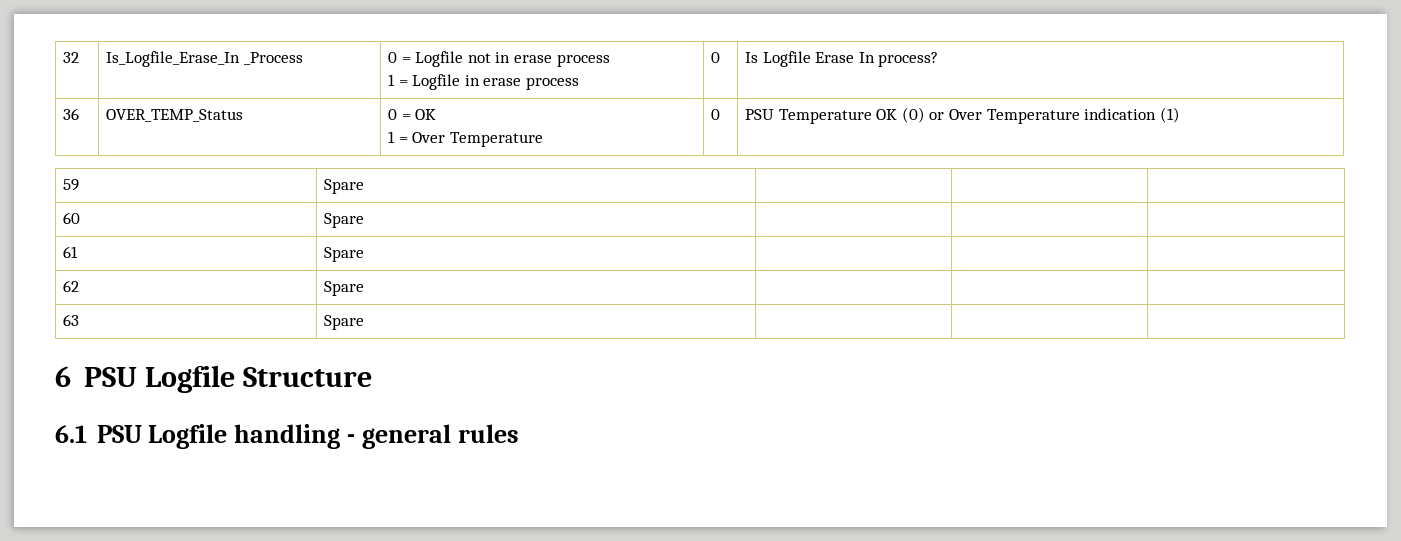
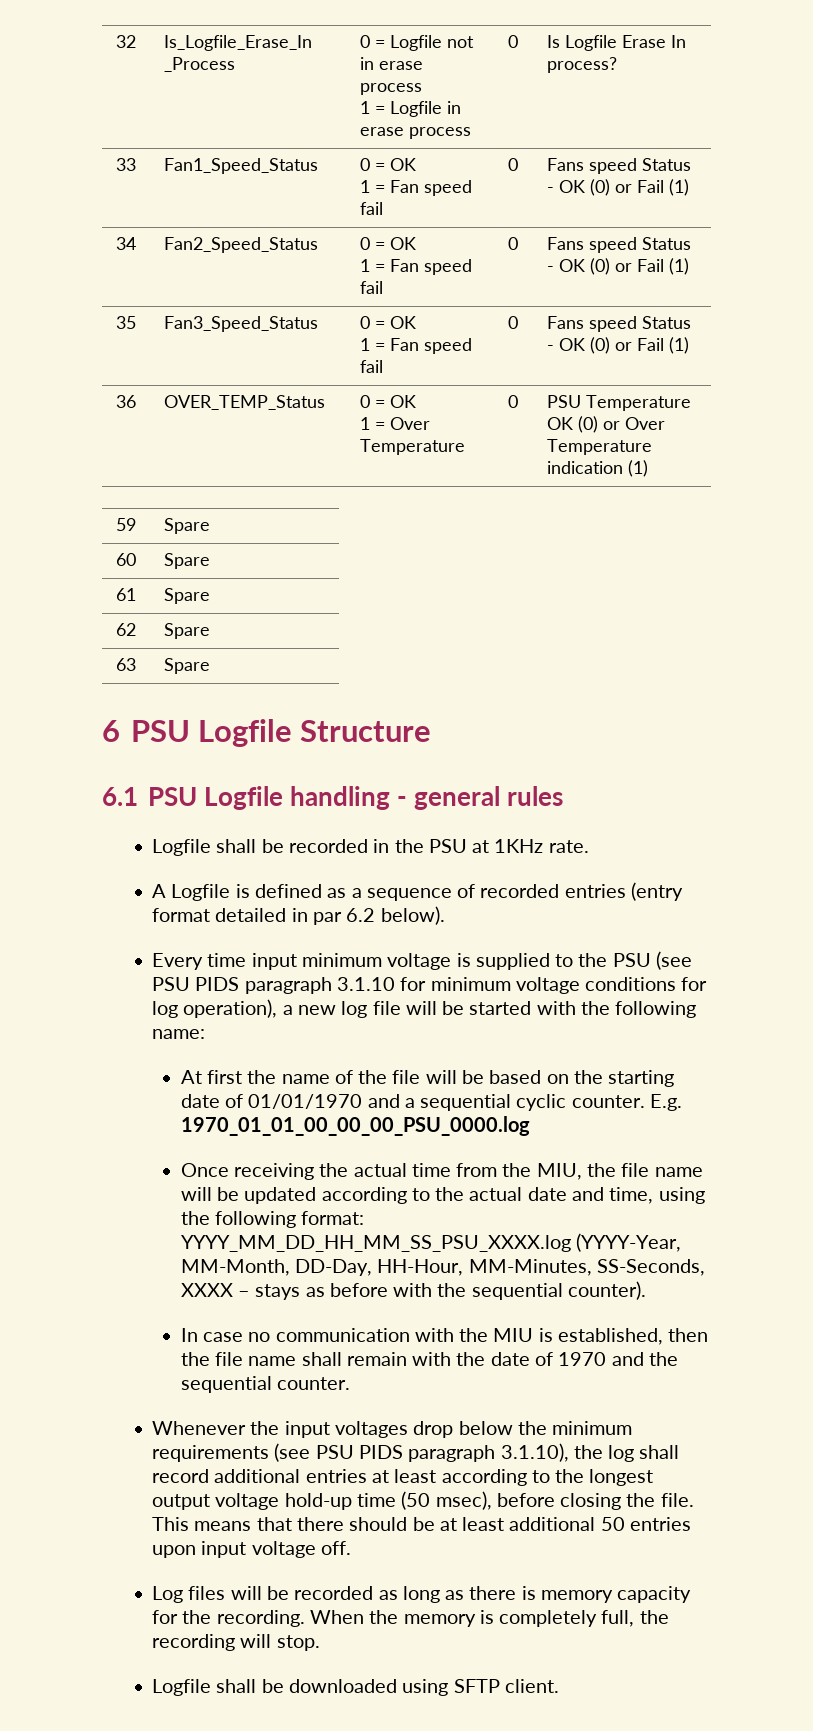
(939, 59) none -> [115,158,136,171] [163,158,318,174] [359,158,416,171] [359,180,472,196] [359,202,383,215] [507,158,518,171] [546,158,691,174] [546,179,689,196] [115,237,136,250] [163,237,318,253] [359,237,416,250] [359,259,472,275] [359,281,383,294] [507,237,518,250] [546,237,691,253] [546,258,689,275] [115,316,136,329] [163,316,318,332] [359,316,416,329] [359,338,472,354] [359,360,383,373] [507,316,518,329] [546,316,691,332] [546,337,689,354] // 33 | Fan1_Speed_Status | 0 = OK // 1 = Fan speed fail | 0 | Fans speed Status - OK (0) or Fail (1) // 34 | Fan2_Speed_Status | 0 = OK // 1 = Fan speed fail | 0 | Fans speed Status - OK (0) or Fail (1) // 35 | Fan3_Speed_Status | 0 = OK // 1 = Fan speed fail | 0 | Fans speed Status - OK (0) or Fail (1)
(519, 433) none -> [152,839,589,856] [152,882,683,901] [152,906,445,925] [152,951,692,970] [152,977,708,994] [152,999,697,1018] [152,1029,206,1039] [180,1070,675,1087] [180,1094,683,1111] [180,1116,530,1136] [180,1163,703,1180] [180,1187,705,1204] [180,1211,365,1228] [180,1233,682,1252] [180,1259,705,1276] [180,1281,647,1300] [180,1328,709,1345] [180,1352,678,1366] [180,1376,351,1393] [152,1421,633,1438] [152,1443,680,1462] [152,1469,654,1486] [152,1491,694,1510] [152,1517,691,1531] [152,1541,351,1558] [152,1586,692,1603] [152,1610,669,1627] [152,1634,320,1651] [152,1679,559,1696] // Logfile shall be recorded in the PSU at 1KHz rate. // A Logfile is defined as a sequence of recorded entries (entry format detailed in par 6.2 below). // Every time input minimum voltage is supplied to the PSU (see PSU PIDS paragraph 3.1.10 for minimum voltage conditions for log operation), a new log file will be started with the following name: // At first the name of the file will be based on the starting date of 01/01/1970 and a sequential cyclic counter. E.g. 1970_01_01_00_00_00_PSU_0000.log // Once receiving the actual time from the MIU, the file name will be updated according to the actual date and time, using the following format: YYYY_MM_DD_HH_MM_SS_PSU_XXXX.log (YYYY-Year, MM-Month, DD-Day, HH-Hour, MM-Minutes, SS-Seconds, XXXX – stays as before with the sequential counter). // In case no communication with the MIU is established, then the file name shall remain with the date of 1970 and the sequential counter. // Whenever the input voltages drop below the minimum requirements (see PSU PIDS paragraph 3.1.10), the log shall record additional entries at least according to the longest output voltage hold-up time (50 msec), before closing the file. This means that there should be at least additional 50 entries upon input voltage off. // Log files will be recorded as long as there is memory capacity for the recording. When the memory is completely full, the recording will stop. // Logfile shall be downloaded using SFTP client.

